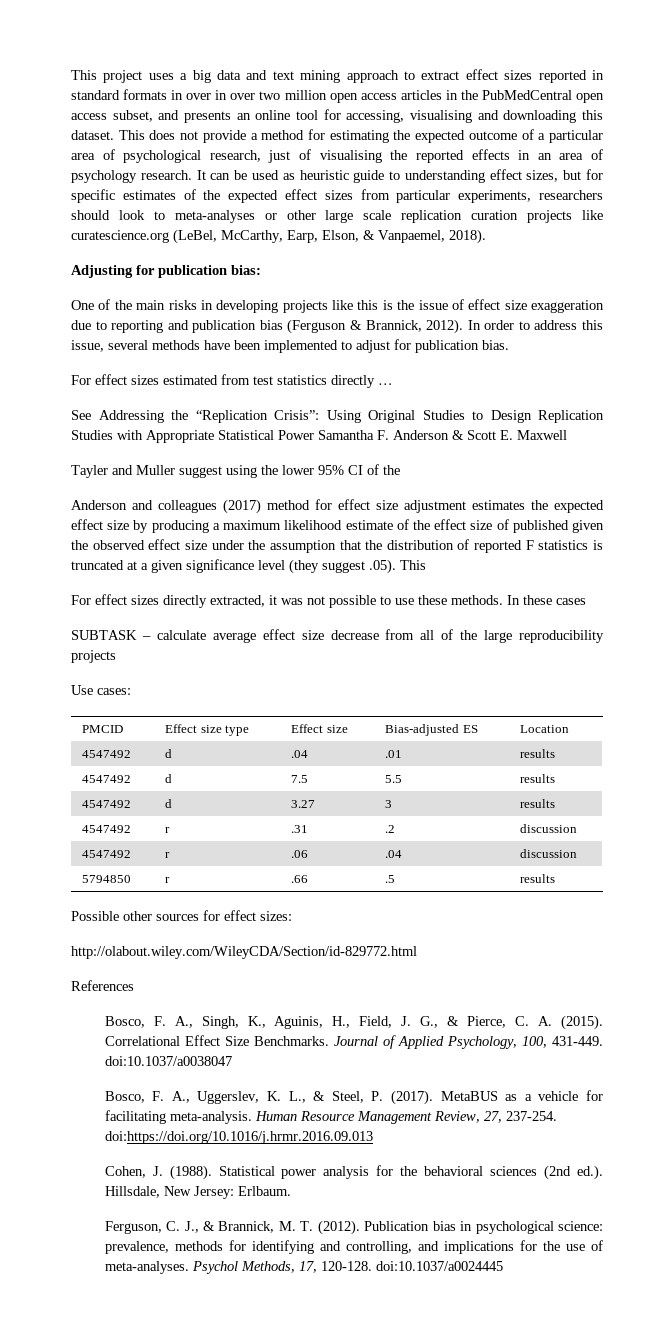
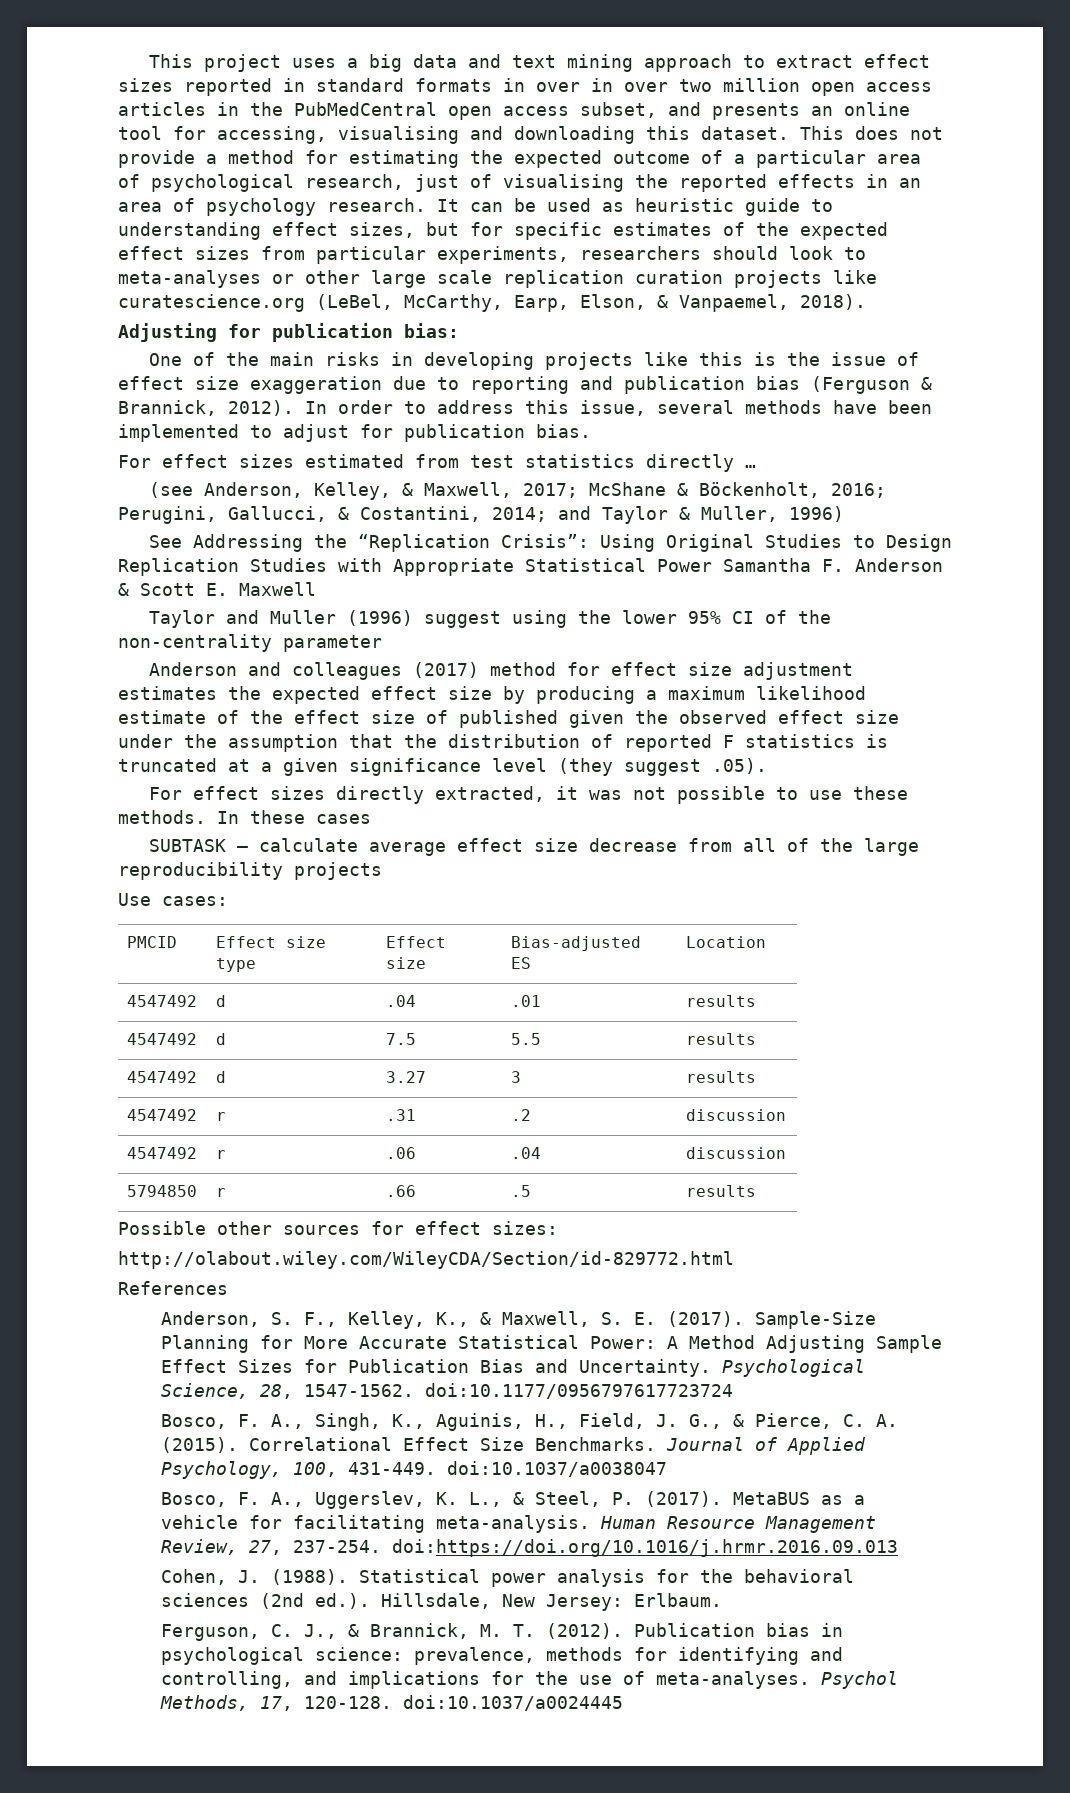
(393, 384) none -> [148,482,886,500] [118,506,844,524] // (see Anderson, Kelley, & Maxwell, 2017; McShane & Böckenholt, 2016; Perugini, Gallucci, & Costantini, 2014; and Taylor & Muller, 1996)
[71,465,108,478] Tayler -> [148,610,215,628] Taylor
(175, 470) none -> [346,610,413,626] (1996)
(400, 470) none -> [118,634,382,652] non-centrality parameter
[400,560,426,570] This -> (767, 766) none
(134, 985) none -> [161,1311,877,1329] [161,1335,943,1353] [161,1359,866,1377] [161,1383,734,1399] // Anderson, S. F., Kelley, K., & Maxwell, S. E. (2017). Sample-Size Planning for More Accurate Statistical Power: A Method Adjusting Sample Effect Sizes for Publication Bias and Uncertainty. Psychological Science, 28, 1547-1562. doi:10.1177/0956797617723724

